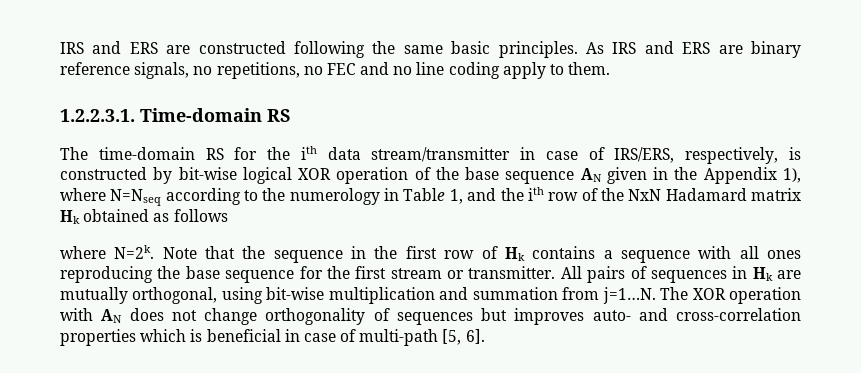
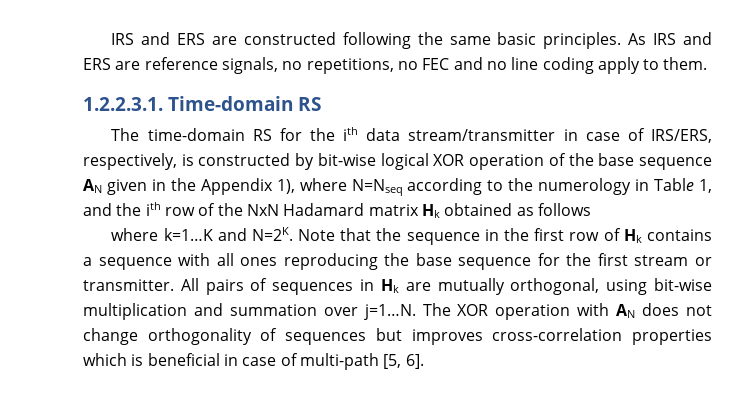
[750,41,801,58] binary -> (141, 65) none
[114,245,155,259] N=2k. -> [163,227,293,241] k=1…K and N=2K.
[562,287,600,300] from -> [323,307,358,316] over
[592,308,668,321] auto- and -> (483, 337) none

